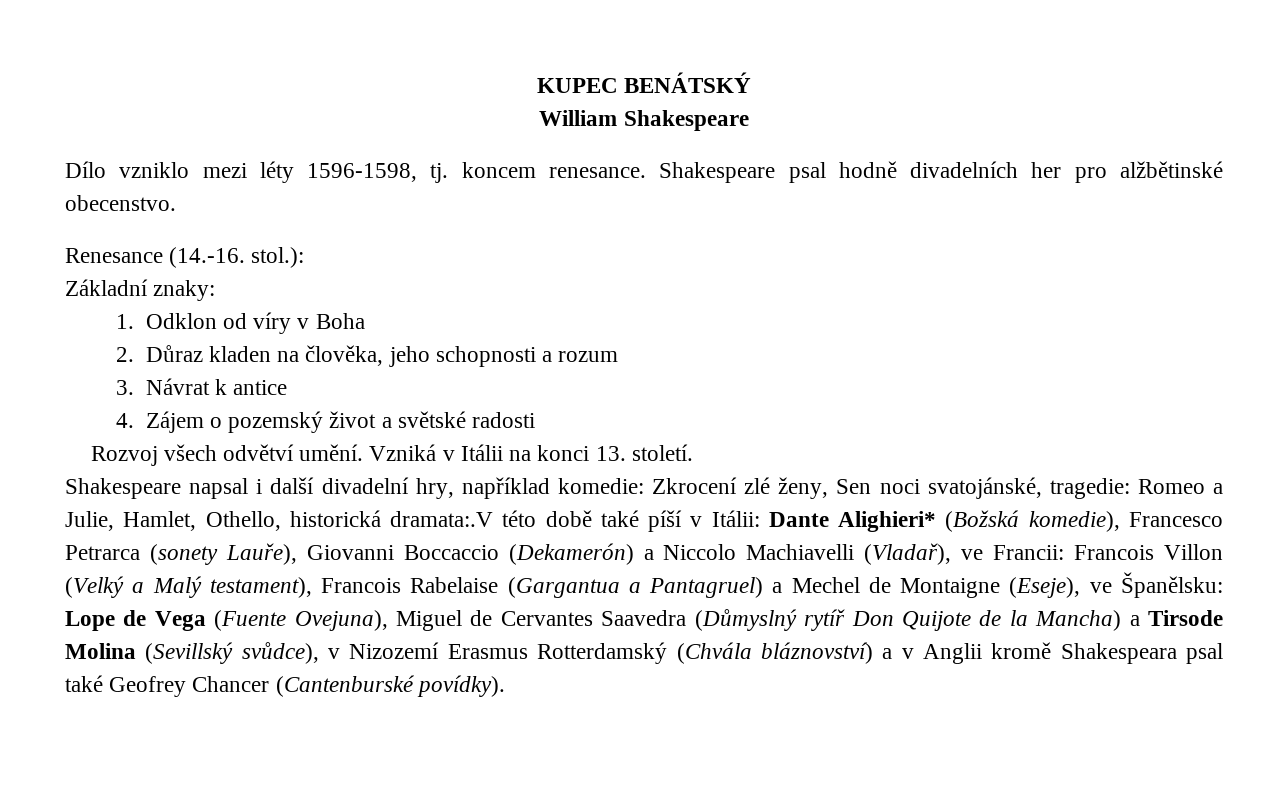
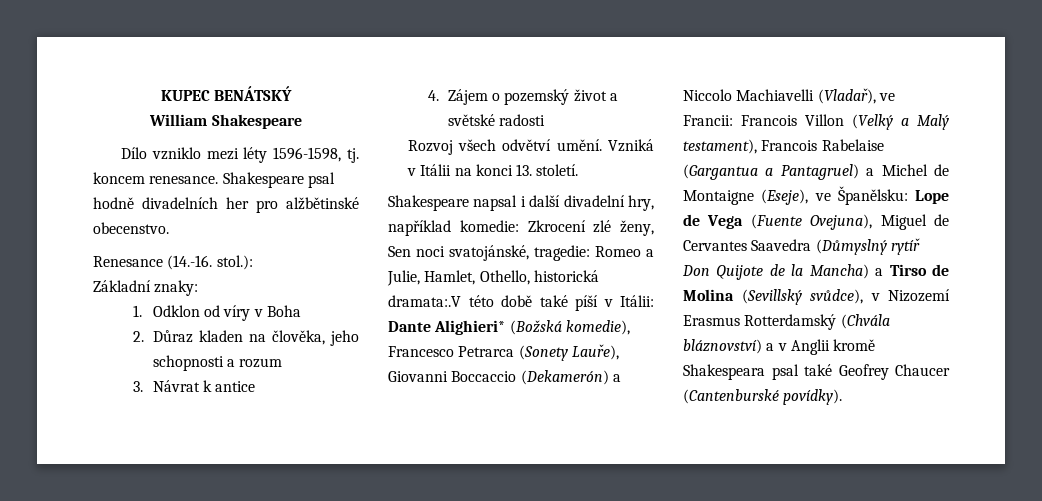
[149,544,218,565] (sonety -> [518,345,568,361] (Sonety
[791,577,860,593] Mechel -> [881,164,928,176] Michel
[1147,610,1223,626] Tirsode -> [889,264,949,276] Tirso de
[192,676,270,692] Chancer -> [895,364,950,376] Chaucer

